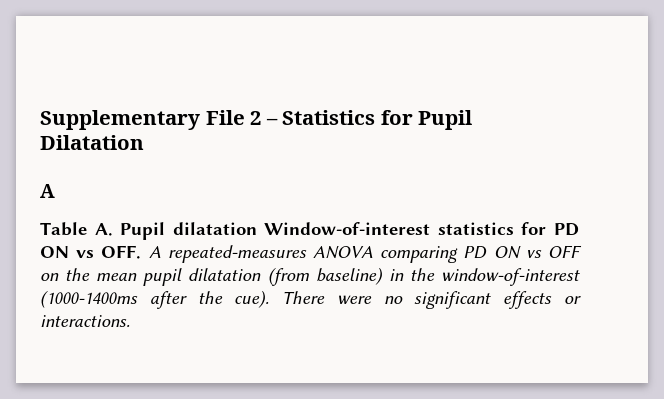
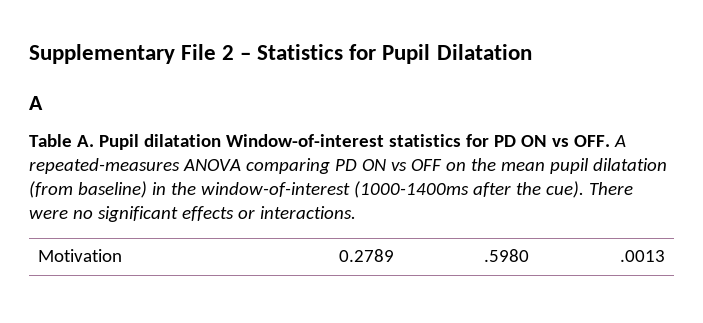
(130, 321) none -> [38,249,123,262] [338,249,394,262] [483,249,529,262] [619,250,665,262] // Motivation | 0.2789 | .5980 | .0013

